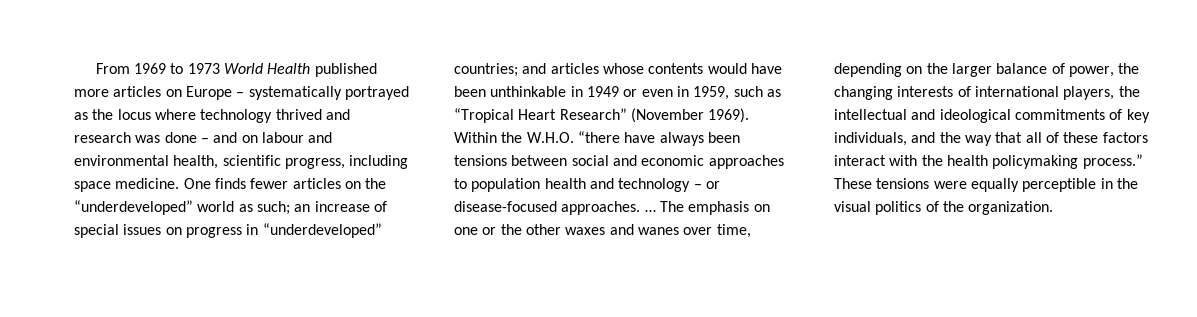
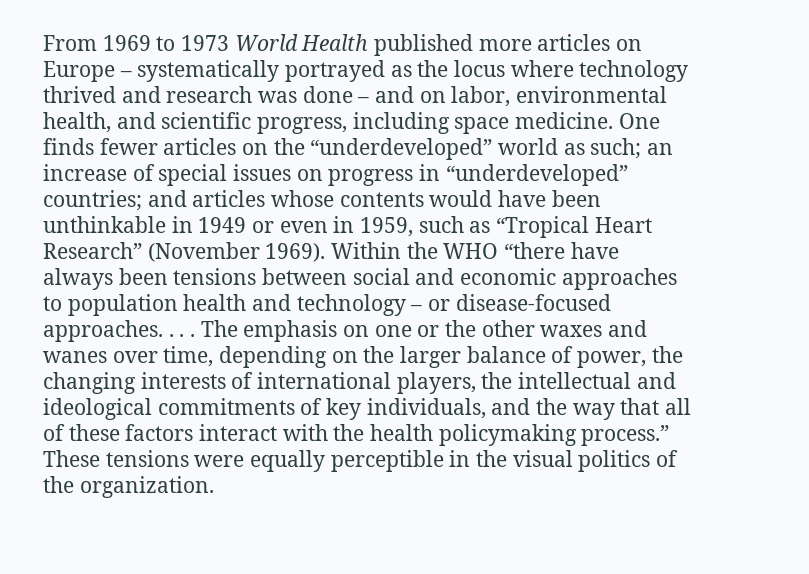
[261,132,333,143] labour and -> [451,86,511,107] labor,
(219, 162) none -> [116,112,156,129] and
[526,132,574,143] W.H.O. -> [443,243,499,259] WHO
[644,210,656,212] … -> [168,334,196,337] . . .

